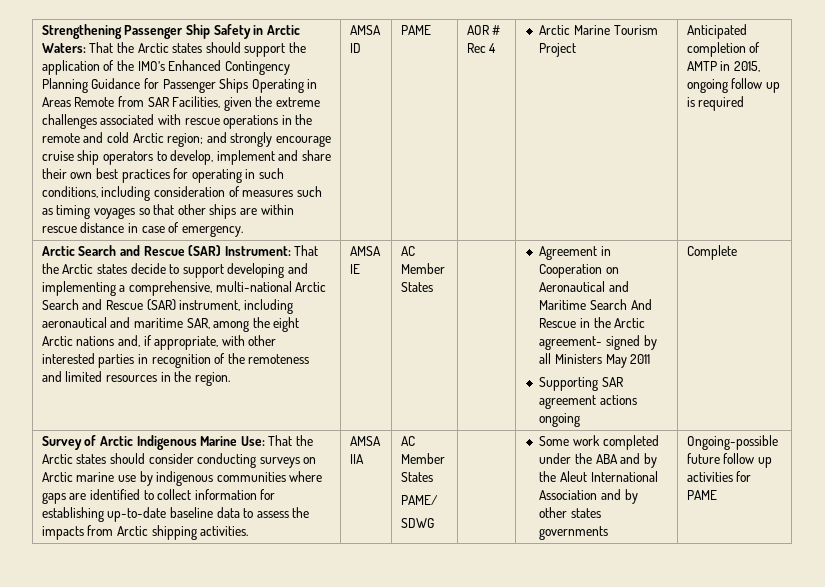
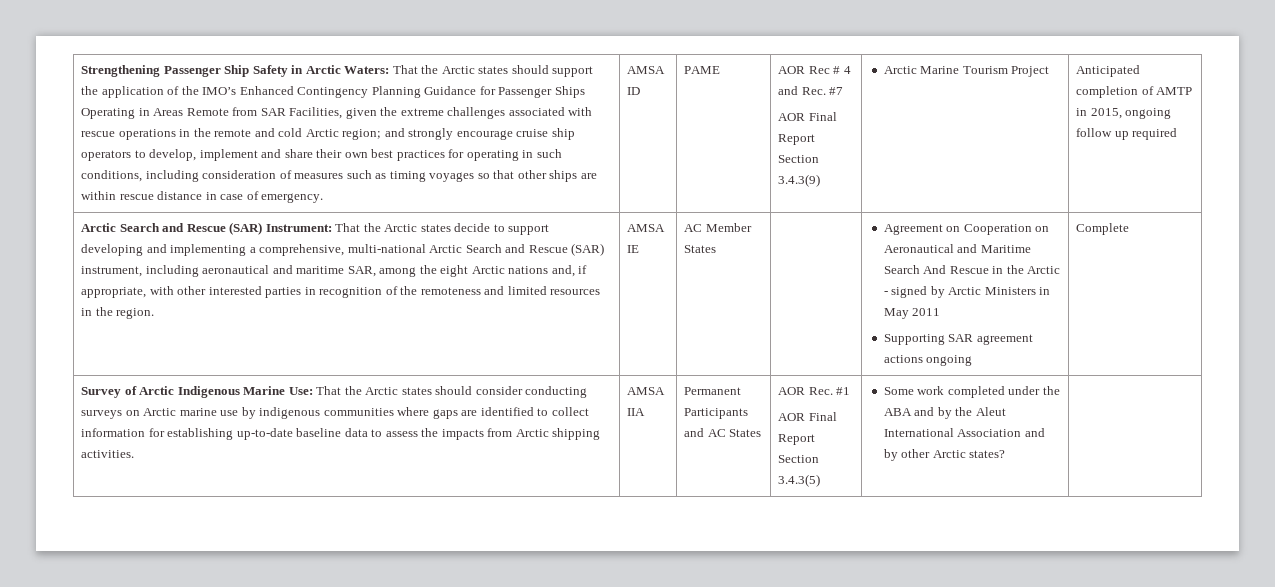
[492,25,501,35] [466,43,486,53] # Rec -> [808,66,841,74] Rec #
(497, 48) none -> [778,86,844,95] [778,112,837,121] [778,134,816,145] [778,155,820,163] [778,174,821,187] and Rec. #7 // AOR Final Report Section 3.4.3(9)
[686,97,695,107] is -> (1129, 135) none
[601,246,612,256] in -> [946,226,961,232] on
[539,336,603,350] agreement- -> [883,291,888,295] -
[539,353,603,364] all Ministers -> [948,287,1051,295] Arctic Ministers in
[400,436,415,446] [400,453,445,464] [400,472,433,482] [400,495,438,505] [400,518,434,528] AC Member States // PAME/ // SDWG | -> [684,387,742,395] [684,408,749,419] [684,428,762,437] [778,387,851,395] [778,412,837,421] [778,434,816,445] [778,455,820,463] [778,474,821,487] Permanent Participants and AC States | AOR Rec. #1 // AOR Final Report Section 3.4.3(5)
[571,508,602,518] [539,526,609,540] [686,435,778,450] [686,453,772,468] [686,471,752,482] [686,490,717,500] states governments | Ongoing-possible future follow up activities for PAME -> [932,450,1006,458] Arctic states? |

